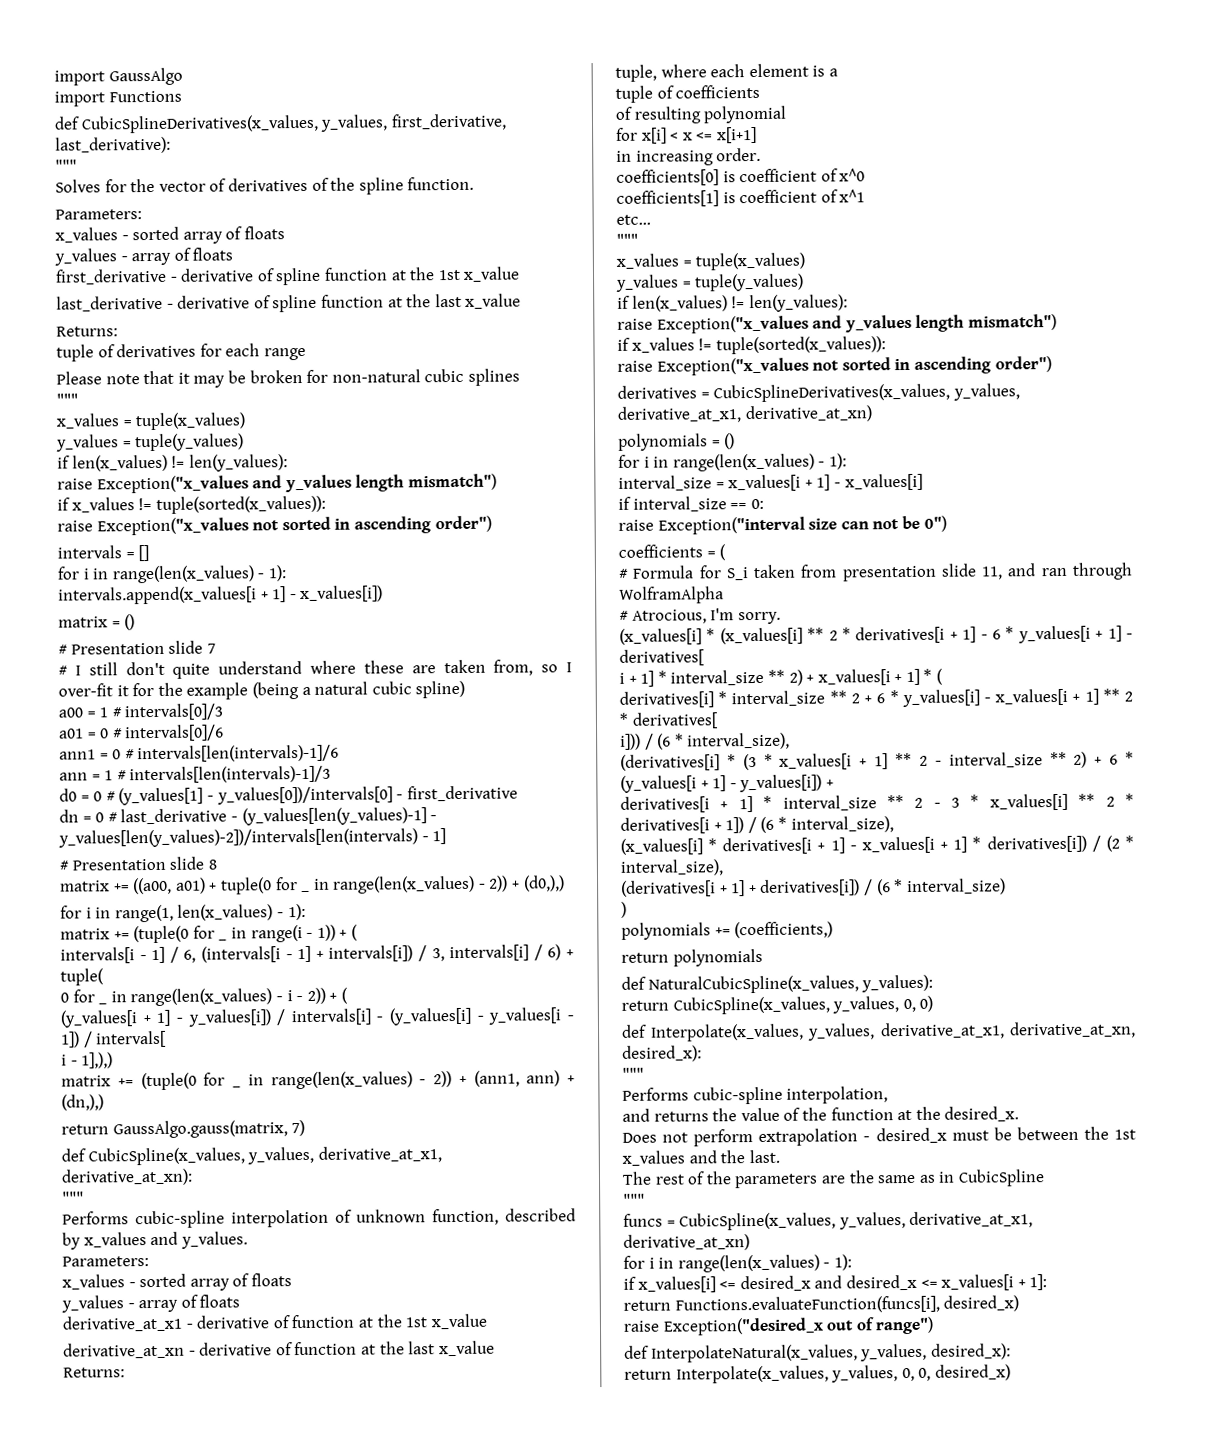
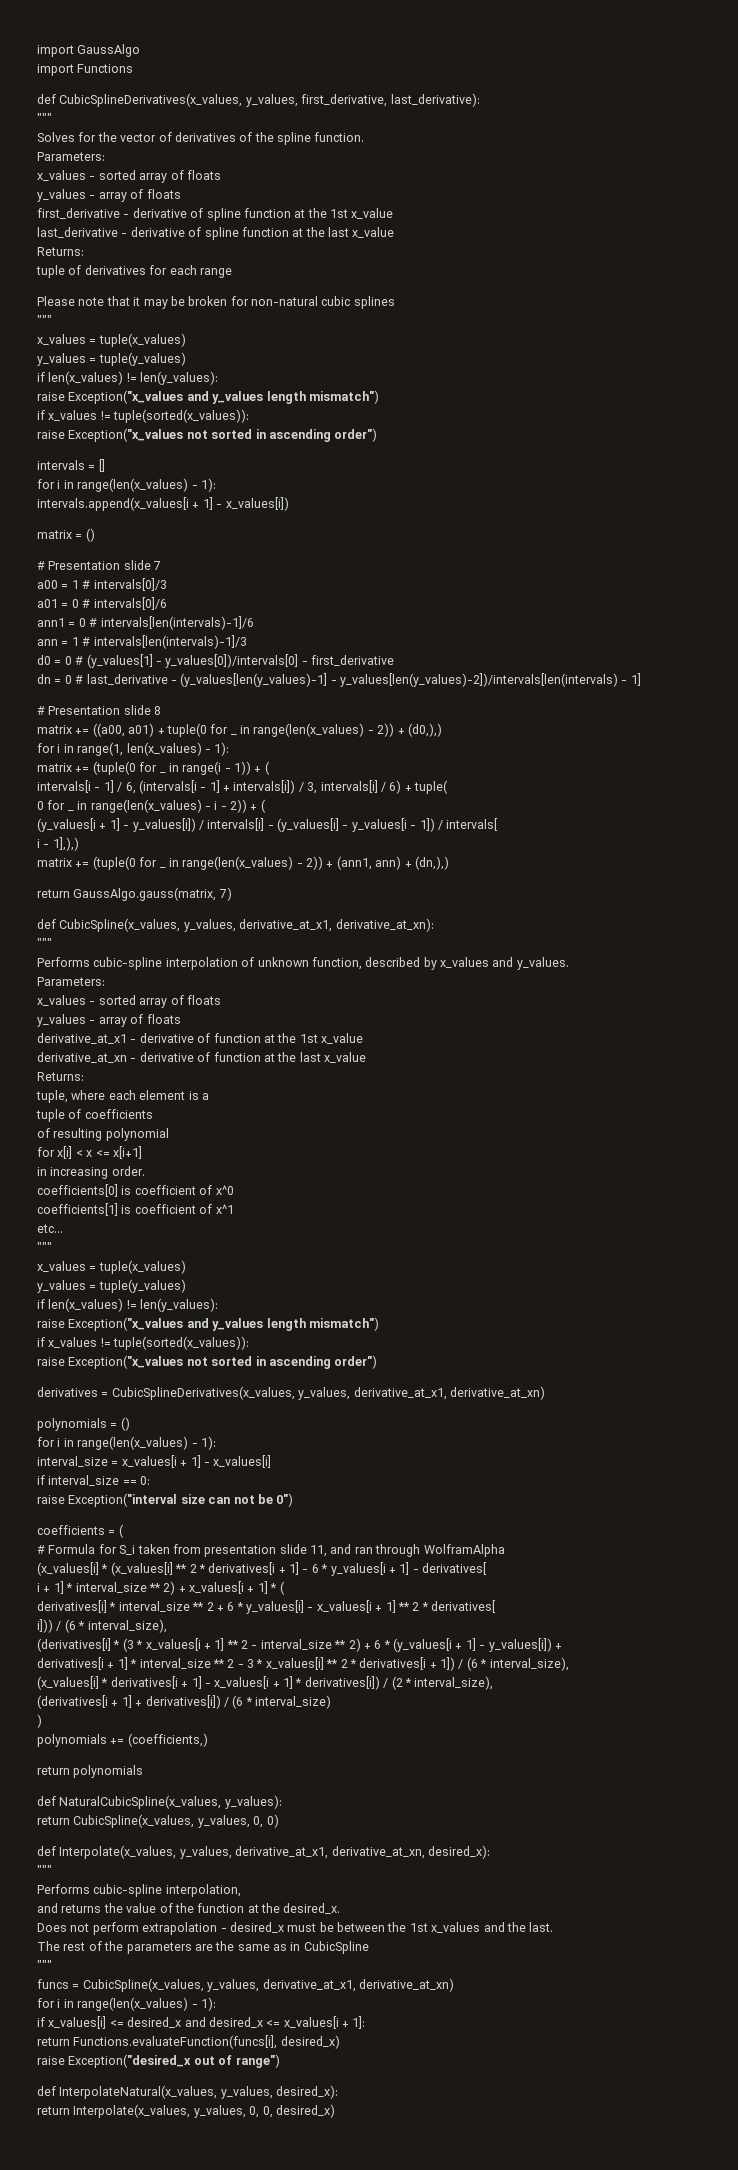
[58,659,572,679] [58,680,466,700] // # I still don't quite understand where these are taken from, so I over-fit it for the example (being a natural cubic spline) -> (162, 565) none
[619,608,781,625] // # Atrocious, I'm sorry. -> (505, 1550) none

